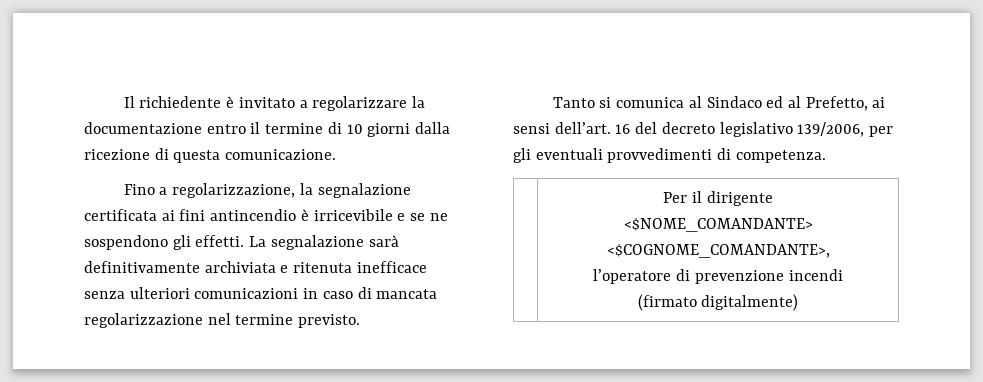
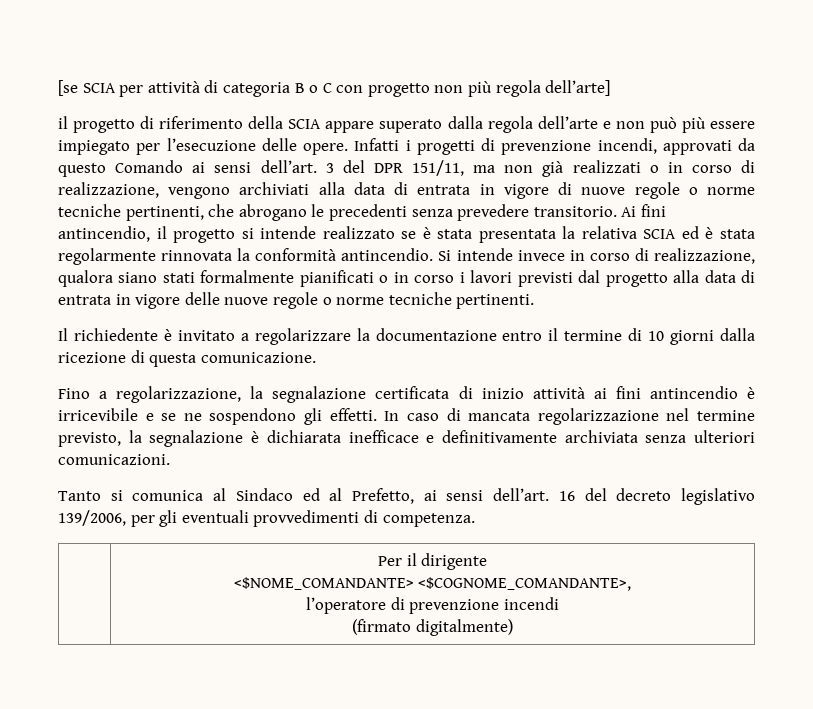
(123, 102) none -> [58,80,611,97] [58,116,756,133] [58,138,755,155] [58,160,755,177] [58,182,755,199] [58,204,666,221] [58,226,755,243] [58,248,755,265] [58,270,755,287] [58,292,535,309] [se SCIA per attività di categoria B o C con progetto non più regola dell’arte] // il progetto di riferimento della SCIA appare superato dalla regola dell’arte e non può più essere impiegato per l’esecuzione delle opere. Infatti i progetti di prevenzione incendi, approvati da questo Comando ai sensi dell’art. 3 del DPR 151/11, ma non già realizzati o in corso di realizzazione, vengono archiviati alla data di entrata in vigore di nuove regole o norme tecniche pertinenti, che abrogano le precedenti senza prevedere transitorio. Ai fini antincendio, il progetto si intende realizzato se è stata presentata la relativa SCIA ed è stata regolarmente rinnovata la conformità antincendio. Si intende invece in corso di realizzazione, qualora siano stati formalmente pianificati o in corso i lavori previsti dal progetto alla data di entrata in vigore delle nuove regole o norme tecniche pertinenti. //
(157, 215) none -> [458,386,585,399] di inizio attività
[249,235,399,250] [84,261,427,273] [84,287,319,299] La segnalazione sarà definitivamente archiviata e ritenuta inefficace senza ulteriori comunicazioni in -> [384,411,400,421] In
[298,314,361,328] previsto. -> [58,430,755,447] [58,454,170,465] previsto, la segnalazione è dichiarata inefficace e definitivamente archiviata senza ulteriori comunicazioni.

